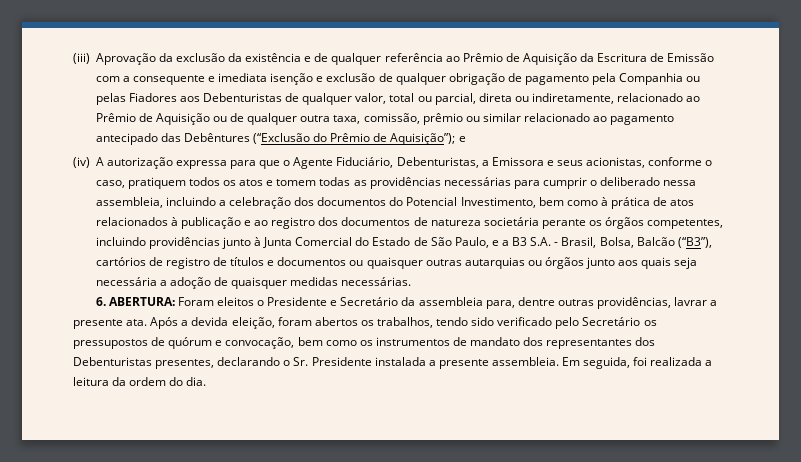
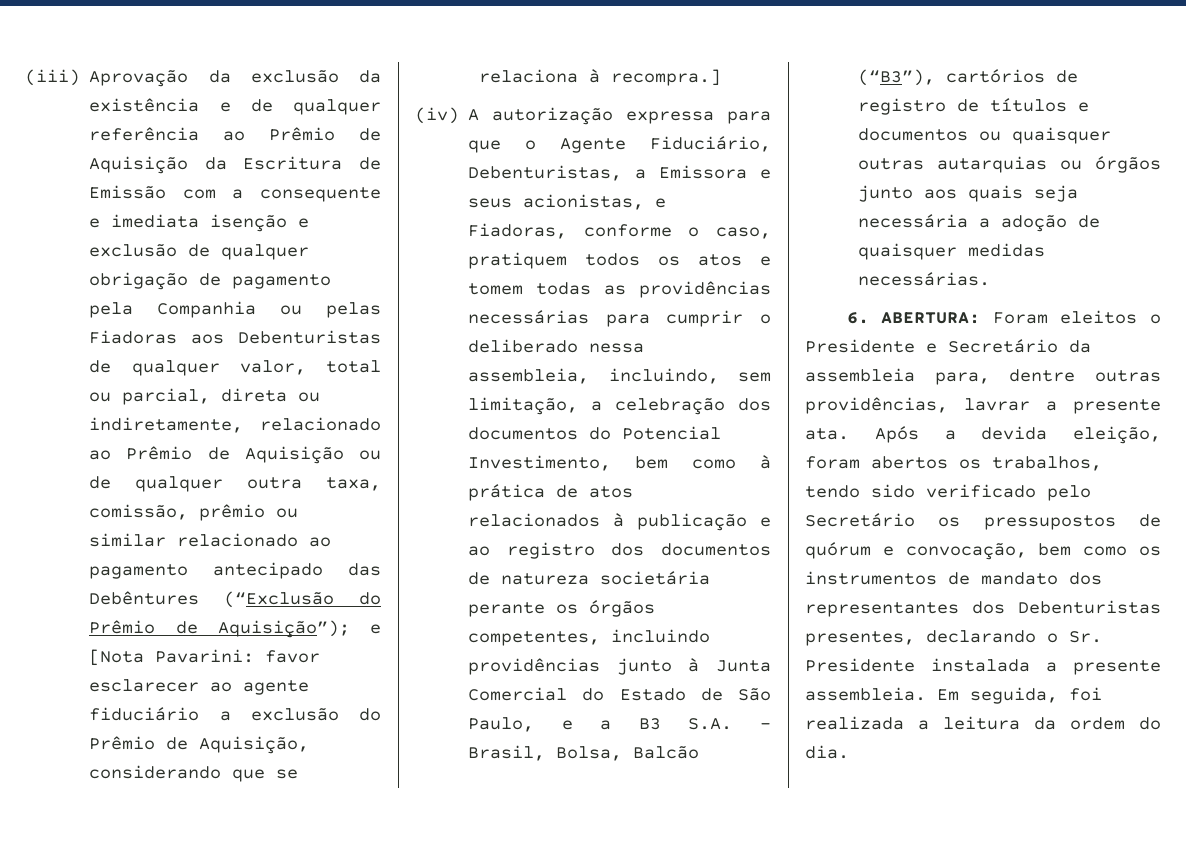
[128,93,177,102] Fiadores -> [89,330,178,344] Fiadoras
(466, 139) none -> [89,649,321,666] [89,679,310,695] [89,707,381,721] [89,736,310,754] [89,765,299,782] [479,69,722,86] [Nota Pavarini: favor esclarecer ao agente fiduciário a exclusão do Prêmio de Aquisição, considerando que se relaciona à recompra.]
(646, 162) none -> [655,198,667,208] [468,223,568,239] e Fiadoras,
[165,197,216,206] incluindo -> [608,368,771,384] [468,397,579,415] incluindo, sem limitação,

